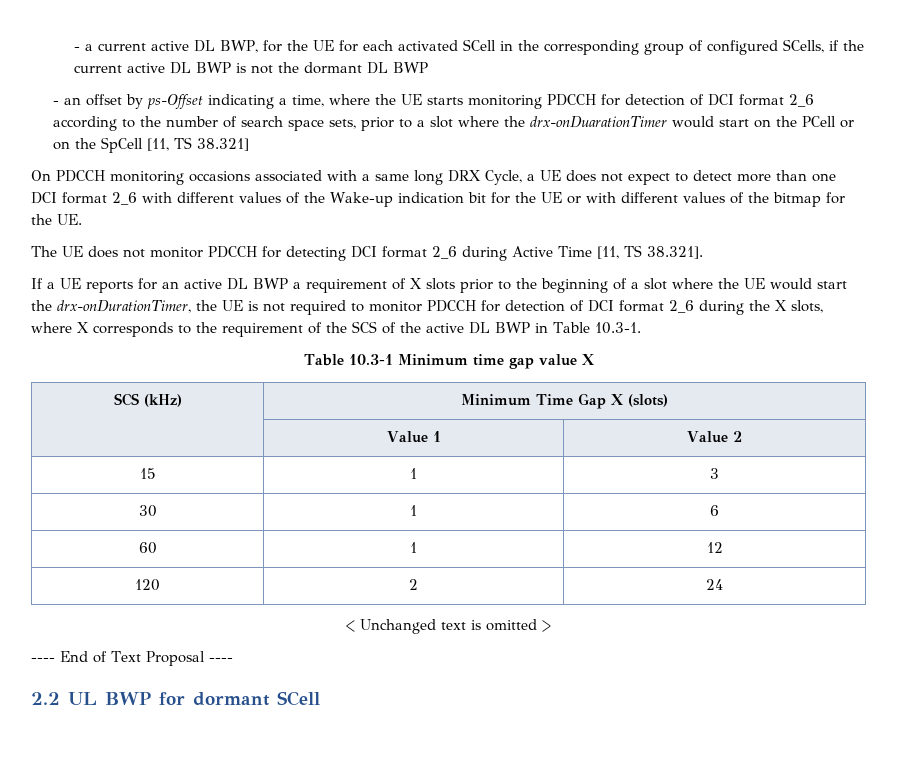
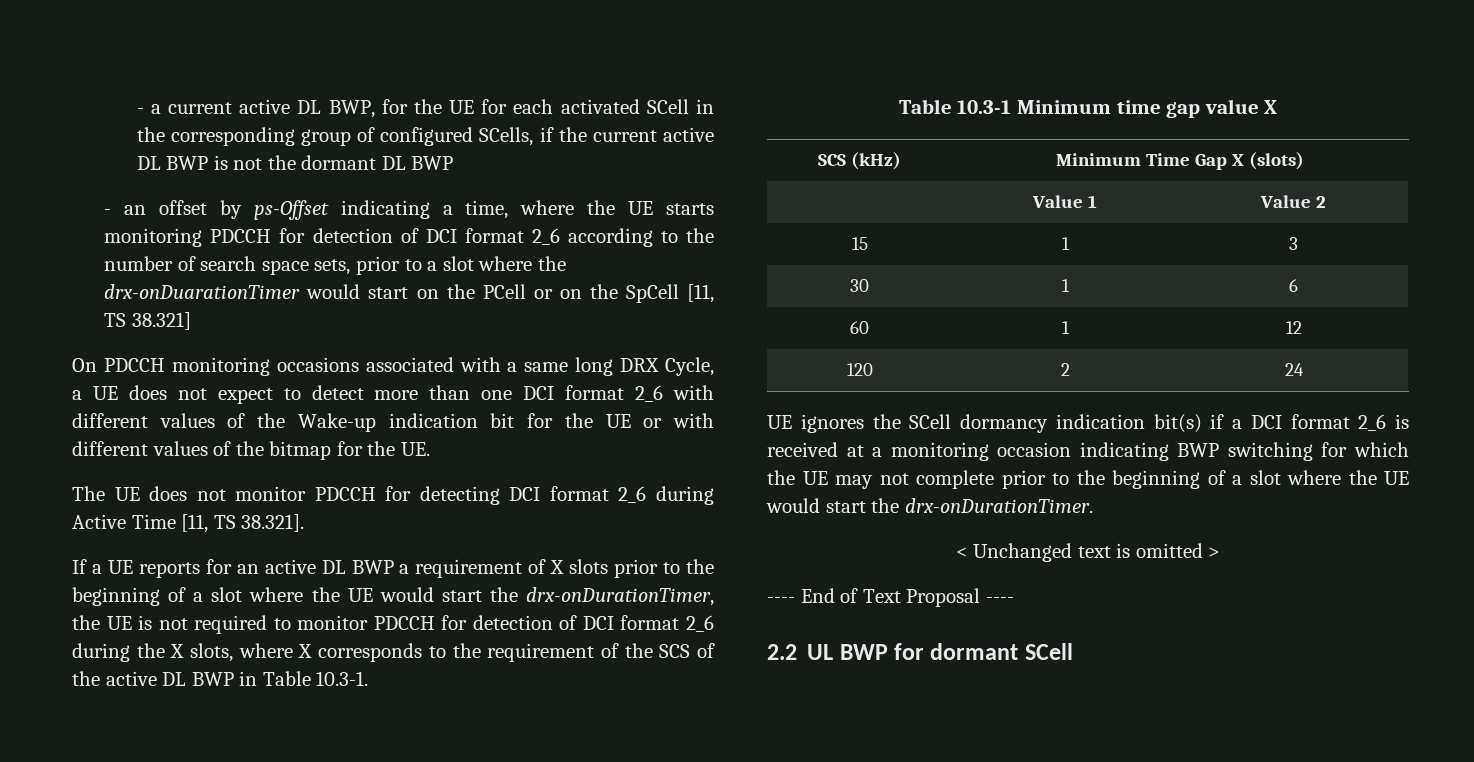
(723, 584) none -> [767,414,1409,433] [767,442,1409,461] [767,470,1409,489] [766,498,1093,513] // UE ignores the SCell dormancy indication bit(s) if a DCI format 2_6 is received at a monitoring occasion indicating BWP switching for which the UE may not complete prior to the beginning of a slot where the UE would start the drx-onDurationTimer.

